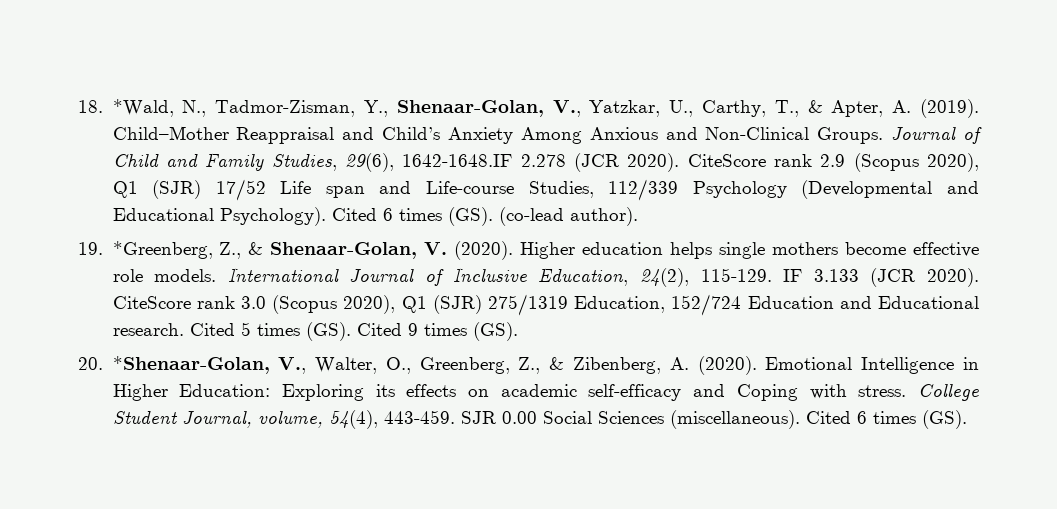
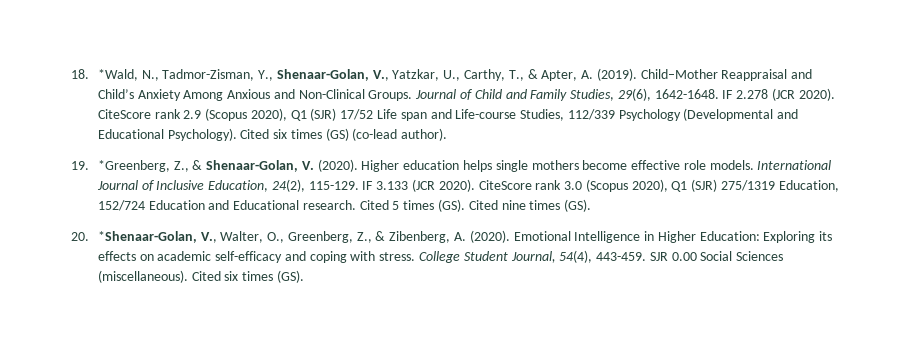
[402,154,513,167] 1642-1648.IF -> [654,89,734,99] 1642-1648. IF
[382,207,493,226] 6 times (GS). -> [273,128,349,141] six times (GS)
[407,323,418,336] 9 -> [501,200,526,210] nine
[736,384,798,401] Coping -> [309,251,347,263] coping
[257,411,323,428] volume, -> (556, 257) none
[856,411,867,424] 6 -> [224,271,239,281] six

